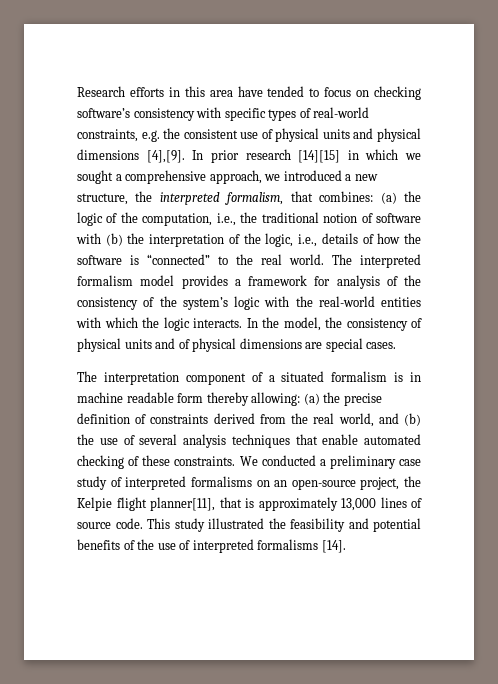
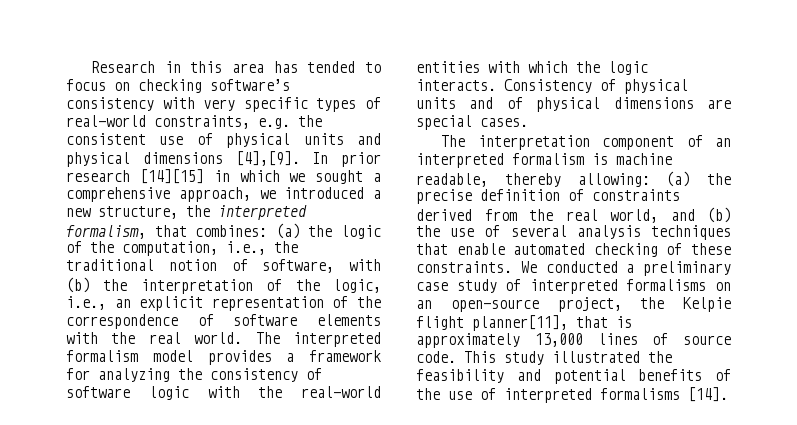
[129,87,164,97] efforts -> (156, 67) none
[237,86,263,97] have -> [273,61,298,73] has
(222, 112) none -> [203,99,236,111] very
[375,213,421,223] software -> [262,259,335,273] software,
[321,233,421,244] [77,254,228,265] details of how the software is “connected” to -> [114,296,381,311] [66,314,381,329] [66,332,98,344] an explicit representation of the correspondence of software elements with
[336,275,421,289] [77,296,228,310] analysis of the consistency of the system’s -> [98,368,322,382] [66,386,130,398] analyzing the consistency of software
[246,317,408,331] In the model, the consistency -> [504,79,592,93] Consistency
[268,371,421,382] [77,392,204,403] a situated formalism is in machine readable form -> [715,138,731,147] [416,153,672,168] [416,173,488,187] an interpreted formalism is machine readable,

